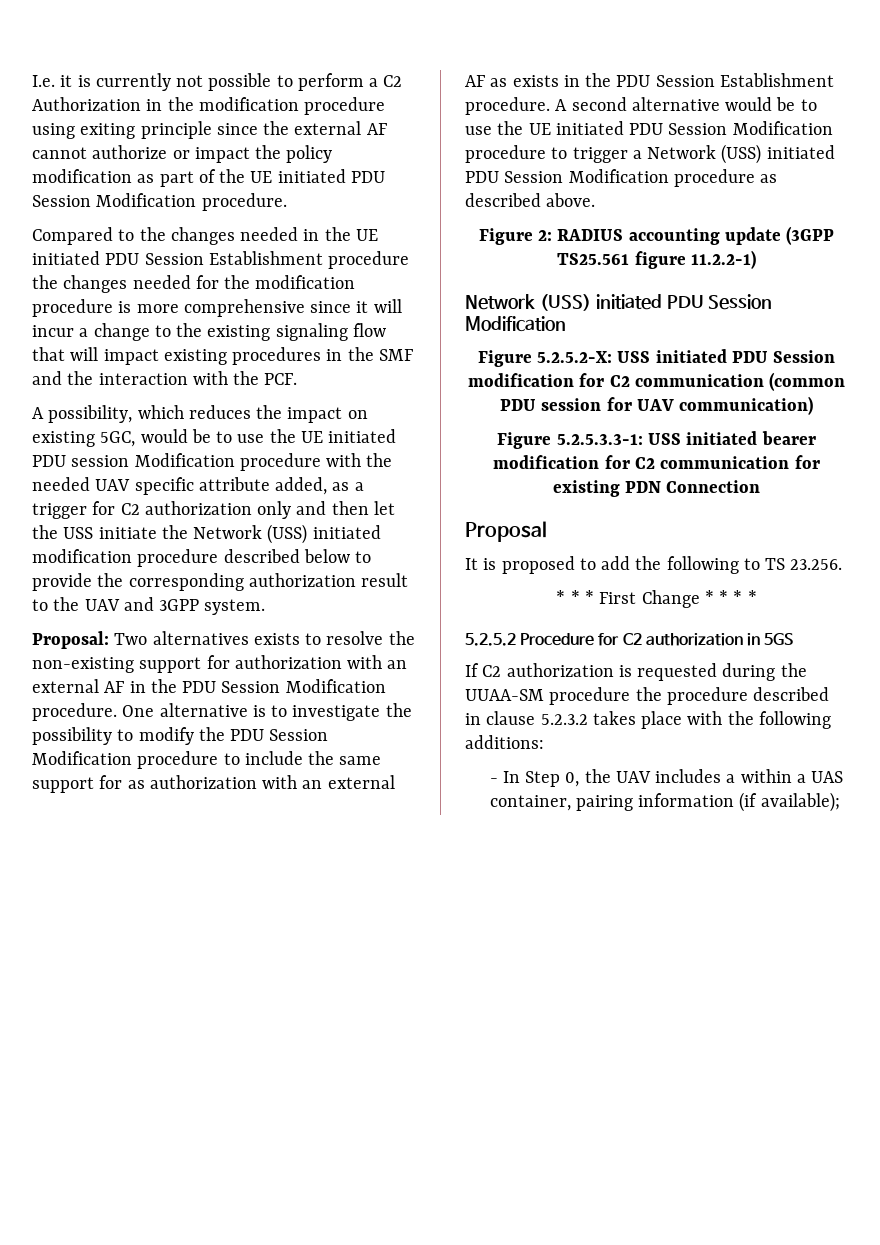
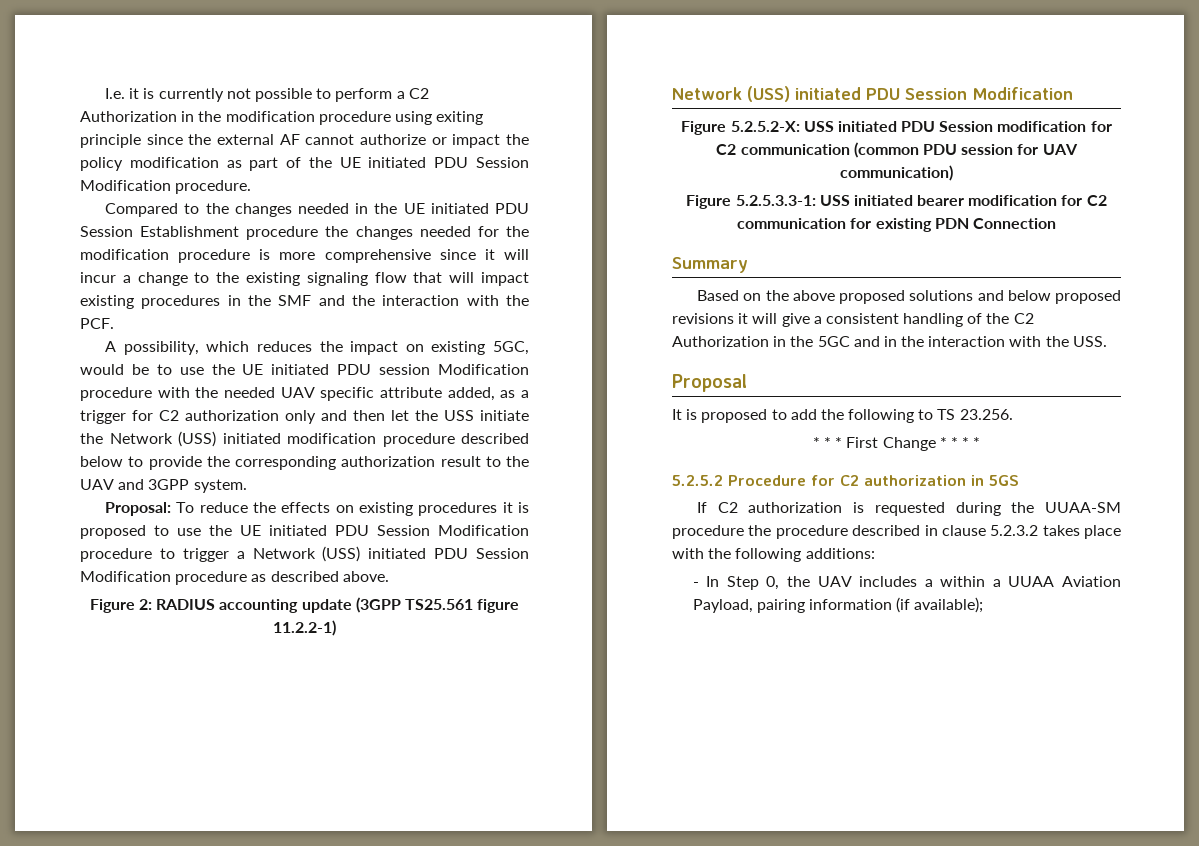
[114,631,415,645] [32,655,408,673] [32,679,386,693] [32,703,412,721] [32,727,329,745] [32,751,382,769] [32,775,395,793] [465,73,834,87] [465,97,796,115] Two alternatives exists to resolve the non-existing support for authorization with an external AF in the PDU Session Modification procedure. One alternative is to investigate the possibility to modify the PDU Session Modification procedure to include the same support for as authorization with an external AF as exists in the PDU Session Establishment procedure. A second alternative would be -> [176,502,529,516] [80,525,146,539] To reduce the effects on existing procedures it is proposed
(761, 486) none -> [672,257,748,273] [697,290,1121,304] [672,313,1034,327] [672,336,1107,347] // Summary // Based on the above proposed solutions and below proposed revisions it will give a consistent handling of the C2 Authorization in the 5GC and in the interaction with the USS.
[811,771,844,783] [489,795,571,811] UAS container, -> [1008,576,1121,587] [692,599,753,613] UUAA Aviation Payload,

